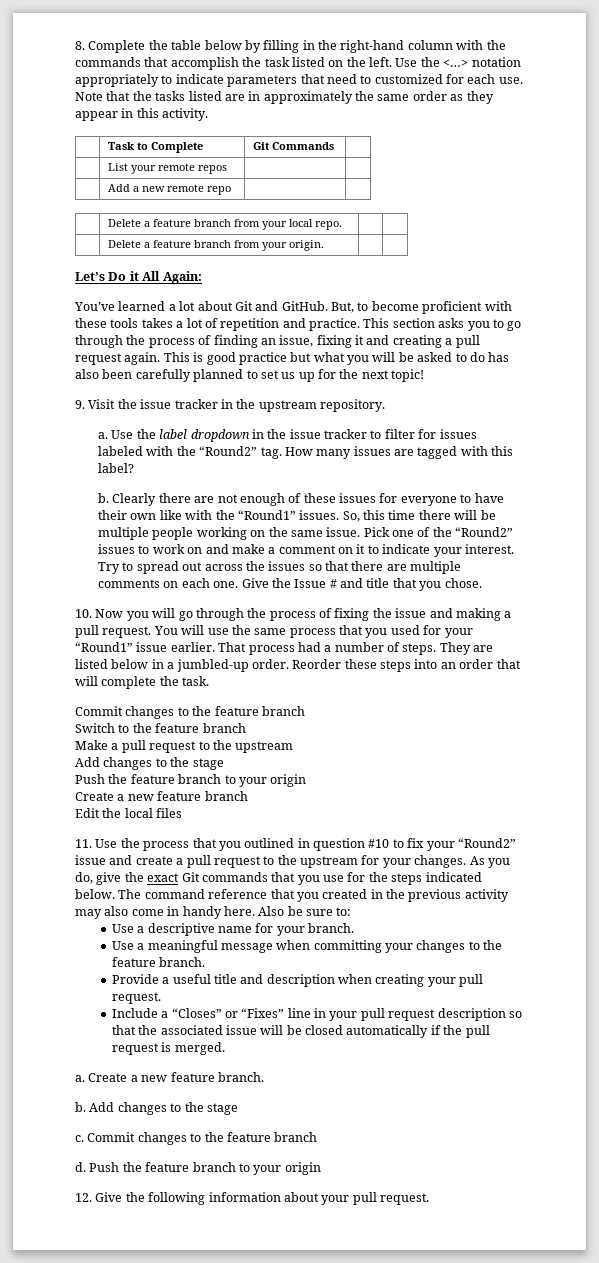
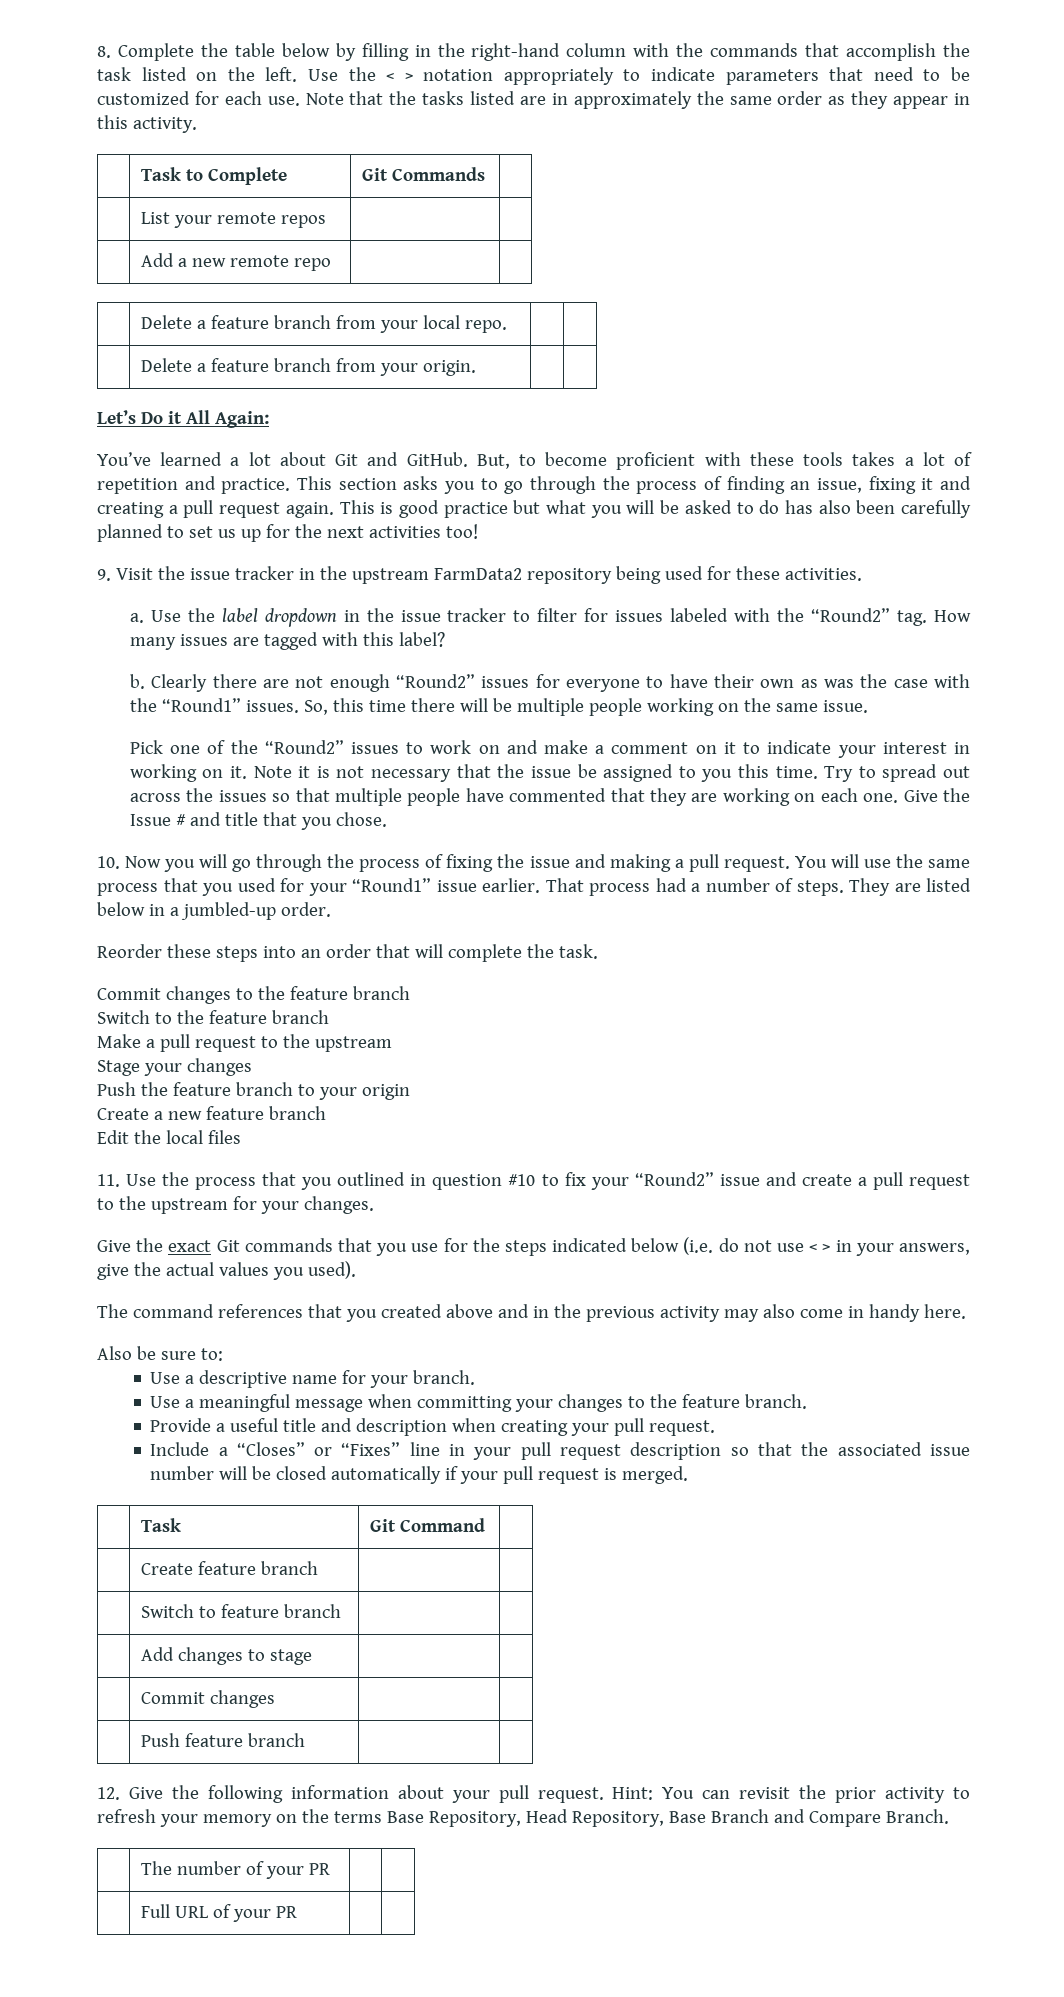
[443,59,469,67] <…> -> [386,73,413,81] < >
(372, 79) none -> [951,67,971,81] be
[391,369,425,382] topic! -> [368,524,478,539] activities too!
[320,399,385,412] repository. -> [433,566,862,584] FarmData2 repository being used for these activities.
[288,493,336,503] of these -> [395,674,475,688] “Round2”
[159,510,182,520] like -> [800,674,928,688] as was the case
(361, 532) none -> (868, 706) //
[464,544,514,554] interest. -> [882,742,971,754] [129,764,818,782] interest in working on it. Note it is not necessary that the issue be assigned to you this time.
[351,561,462,574] [98,579,161,588] there are multiple comments -> [334,788,790,806] multiple people have commented that they are working
(289, 664) none -> (331, 909) //
[75,757,224,770] Add changes to the stage -> [97,1058,252,1076] Stage your changes
[469,856,510,868] [75,872,122,885] As you do, give -> [97,1240,131,1252] // Give
[75,889,115,899] below. -> [631,1237,970,1256] [97,1261,356,1280] below (i.e. do not use < > in your answers, give the actual values you used). //
[208,889,268,899] reference -> [217,1304,303,1318] references
(368, 894) none -> [445,1304,529,1318] above and
(255, 911) none -> (966, 1311) //
(257, 1030) none -> [150,1466,215,1480] number
[443,1025,463,1035] the -> [460,1471,499,1484] your
[75,1072,264,1082] [75,1102,238,1115] [75,1132,318,1145] [75,1162,321,1175] // a. Create a new feature branch. // b. Add changes to the stage // c. Commit changes to the feature branch // d. Push the feature branch to your origin -> [140,1518,181,1532] [369,1518,485,1532] [140,1561,318,1575] [140,1604,341,1618] [140,1647,312,1665] [140,1690,275,1708] [140,1733,305,1747] // | Task | Git Command | // | Create feature branch | | // | Switch to feature branch | | // | Add changes to stage | | // | Commit changes | | // | Push feature branch | |
(429, 1199) none -> [612,1785,970,1803] [97,1809,949,1827] [140,1861,330,1879] [140,1904,297,1922] Hint: You can revisit the prior activity to refresh your memory on the terms Base Repository, Head Repository, Base Branch and Compare Branch. // | The number of your PR | | // | Full URL of your PR | |

